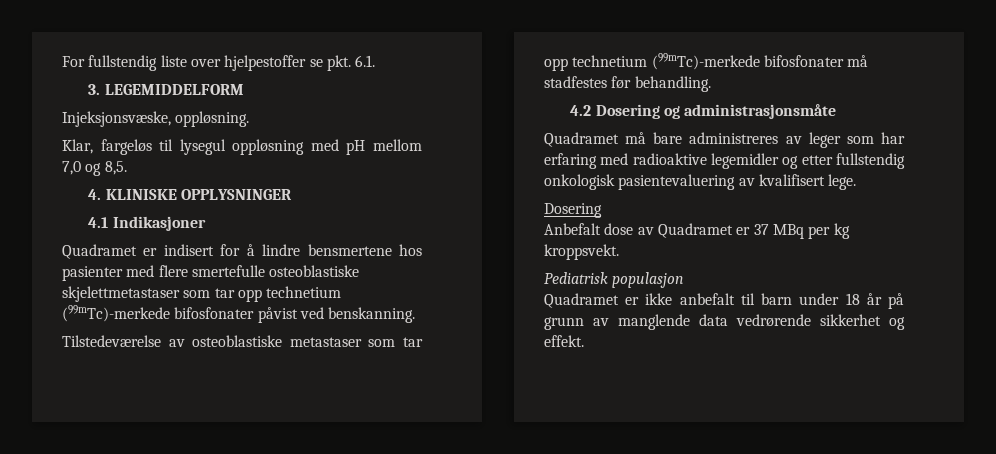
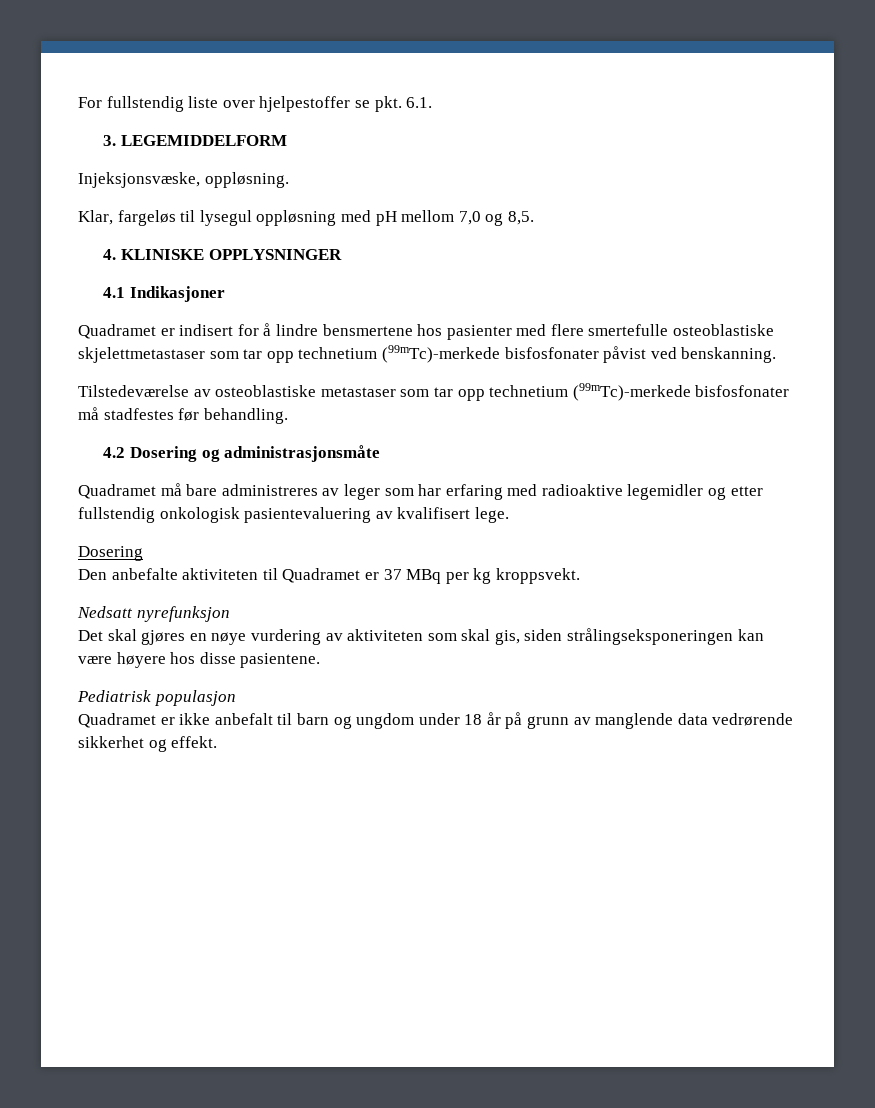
[174,307,255,319] bifosfonater -> [504,347,599,359] bisfosfonater
[763,55,844,67] bifosfonater -> [695,385,790,397] bisfosfonater
[544,223,654,235] Anbefalt dose av -> [78,568,278,580] Den anbefalte aktiviteten til
(619, 252) none -> [77,606,230,622] [78,628,764,645] [78,652,321,668] // Nedsatt nyrefunksjon // Det skal gjøres en nøye vurdering av aktiviteten som skal gis, siden strålingseksponeringen kan være høyere hos disse pasientene.
(793, 299) none -> [333,713,415,729] og ungdom

